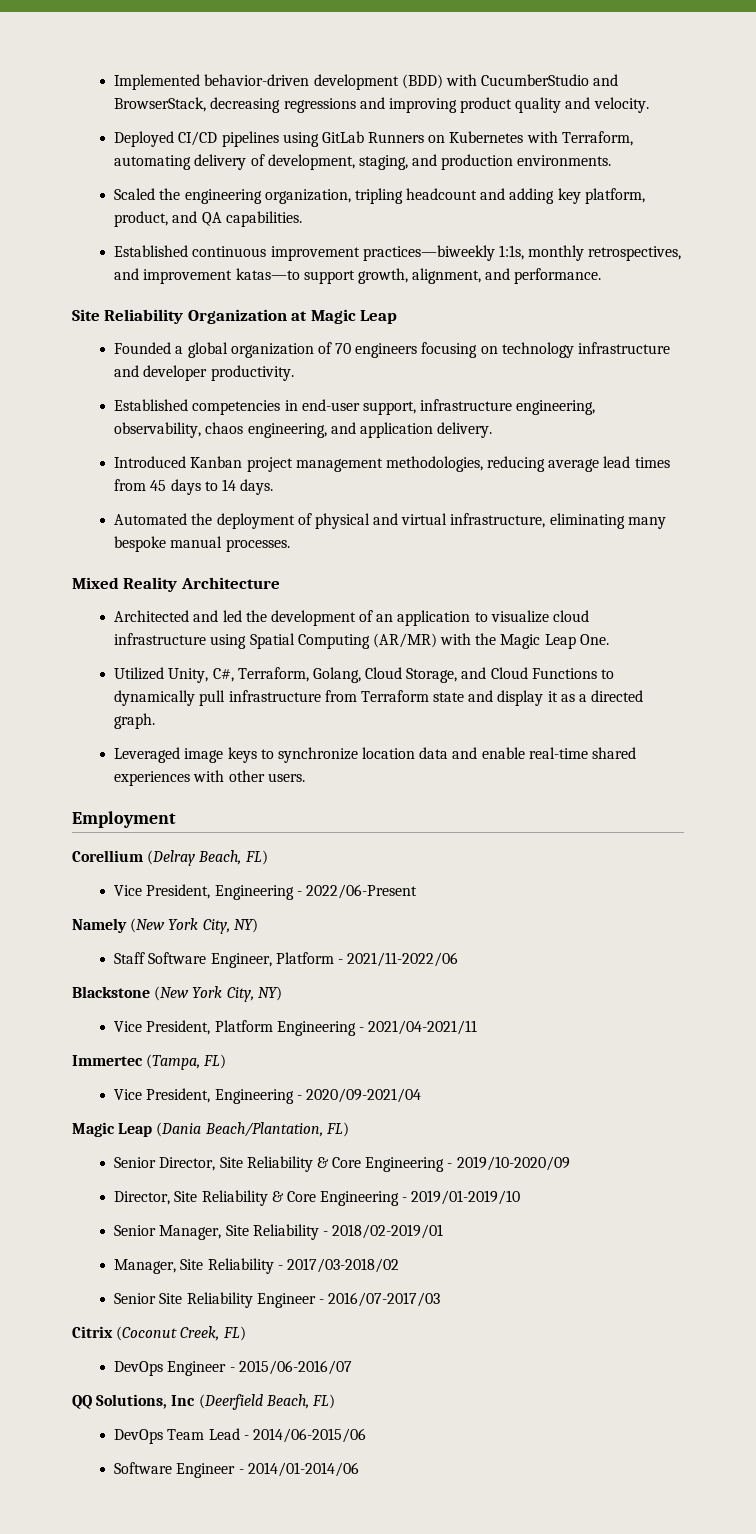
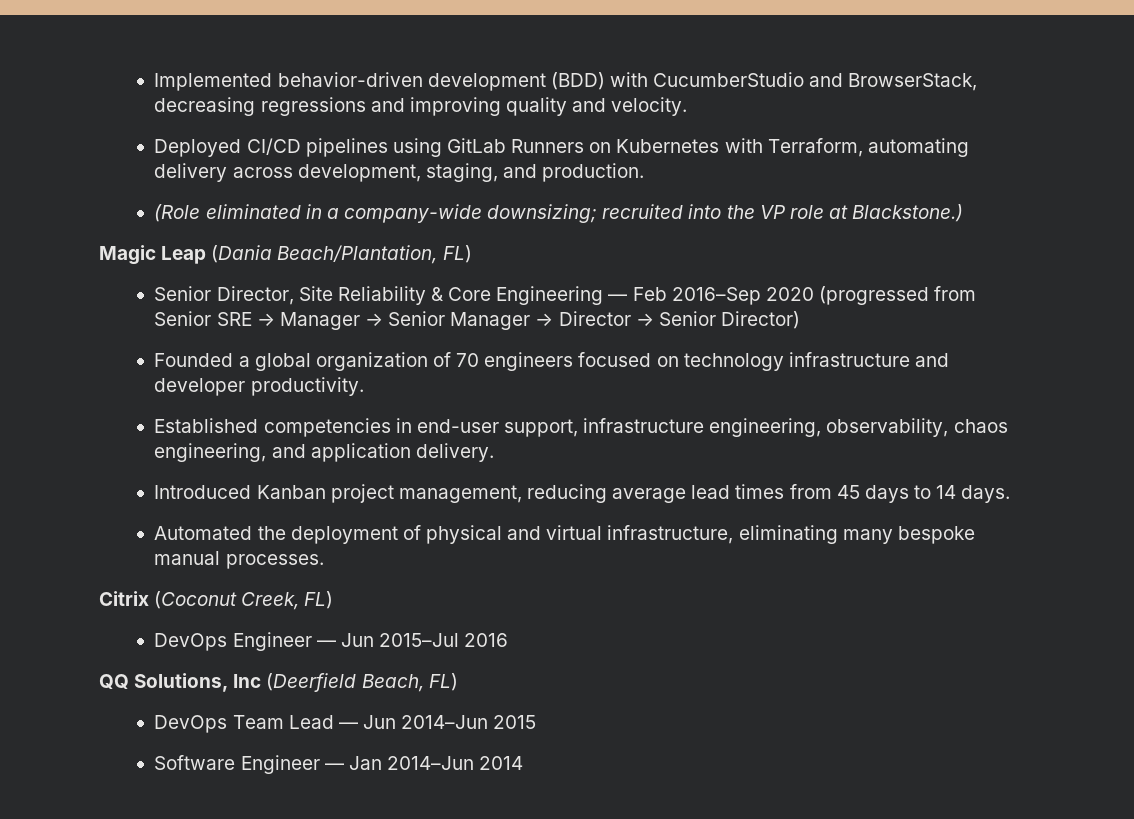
[460,97,513,113] product -> (501, 106) none
[250,154,265,166] of -> [232,167,293,178] across
[441,154,612,170] [114,188,645,204] [114,211,302,227] [114,245,682,261] [114,268,602,284] [72,309,398,324] production environments. // Scaled the engineering organization, tripling headcount and adding key platform, product, and QA capabilities. // Established continuous improvement practices—biweekly 1:1s, monthly retrospectives, and improvement katas—to support growth, alignment, and performance. // Site Reliability Organization at Magic Leap -> [542,163,645,182] [154,204,964,223] [99,245,472,265] [154,286,977,305] [154,311,800,330] production. // (Role eliminated in a company-wide downsizing; recruited into the VP role at Blackstone.) // Magic Leap (Dania Beach/Plantation, FL) // Senior Director, Site Reliability & Core Engineering — Feb 2016–Sep 2020 (progressed from Senior SRE → Manager → Senior Manager → Director → Senior Director)
[421,342,478,358] focusing -> [578,352,652,367] focused
[295,456,483,472] management methodologies, -> [398,485,522,503] management,
[72,577,280,592] [114,610,589,626] [114,633,609,649] [114,667,614,683] [114,690,644,706] [114,713,156,729] [114,747,636,763] [114,770,305,786] [72,811,176,828] [72,850,268,866] [114,884,417,900] [72,918,258,934] [114,952,459,968] [72,986,282,1002] [114,1020,478,1036] [72,1054,227,1070] [114,1088,421,1104] [72,1122,349,1137] [114,1156,570,1172] [114,1190,521,1206] [114,1224,444,1240] [114,1258,399,1274] [114,1292,441,1308] // Mixed Reality Architecture // Architected and led the development of an application to visualize cloud infrastructure using Spatial Computing (AR/MR) with the Magic Leap One. // Utilized Unity, C#, Terraform, Golang, Cloud Storage, and Cloud Functions to dynamically pull infrastructure from Terraform state and display it as a directed graph. // Leveraged image keys to synchronize location data and enable real-time shared experiences with other users. // Employment // Corellium (Delray Beach, FL) // Vice President, Engineering - 2022/06-Present // Namely (New York City, NY) // Staff Software Engineer, Platform - 2021/11-2022/06 // Blackstone (New York City, NY) // Vice President, Platform Engineering - 2021/04-2021/11 // Immertec (Tampa, FL) // Vice President, Engineering - 2020/09-2021/04 // Magic Leap (Dania Beach/Plantation, FL) // Senior Director, Site Reliability & Core Engineering - 2019/10-2020/09 // Director, Site Reliability & Core Engineering - 2019/01-2019/10 // Senior Manager, Site Reliability - 2018/02-2019/01 // Manager, Site Reliability - 2017/03-2018/02 // Senior Site Reliability Engineer - 2016/07-2017/03 -> (324, 561) none
[229,1360,352,1375] - 2015/06-2016/07 -> [316,633,509,647] — Jun 2015–Jul 2016
[243,1428,366,1443] [114,1462,359,1478] - 2014/06-2015/06 // Software Engineer - 2014/01-2014/06 -> [338,715,537,729] [154,755,524,774] — Jun 2014–Jun 2015 // Software Engineer — Jan 2014–Jun 2014

